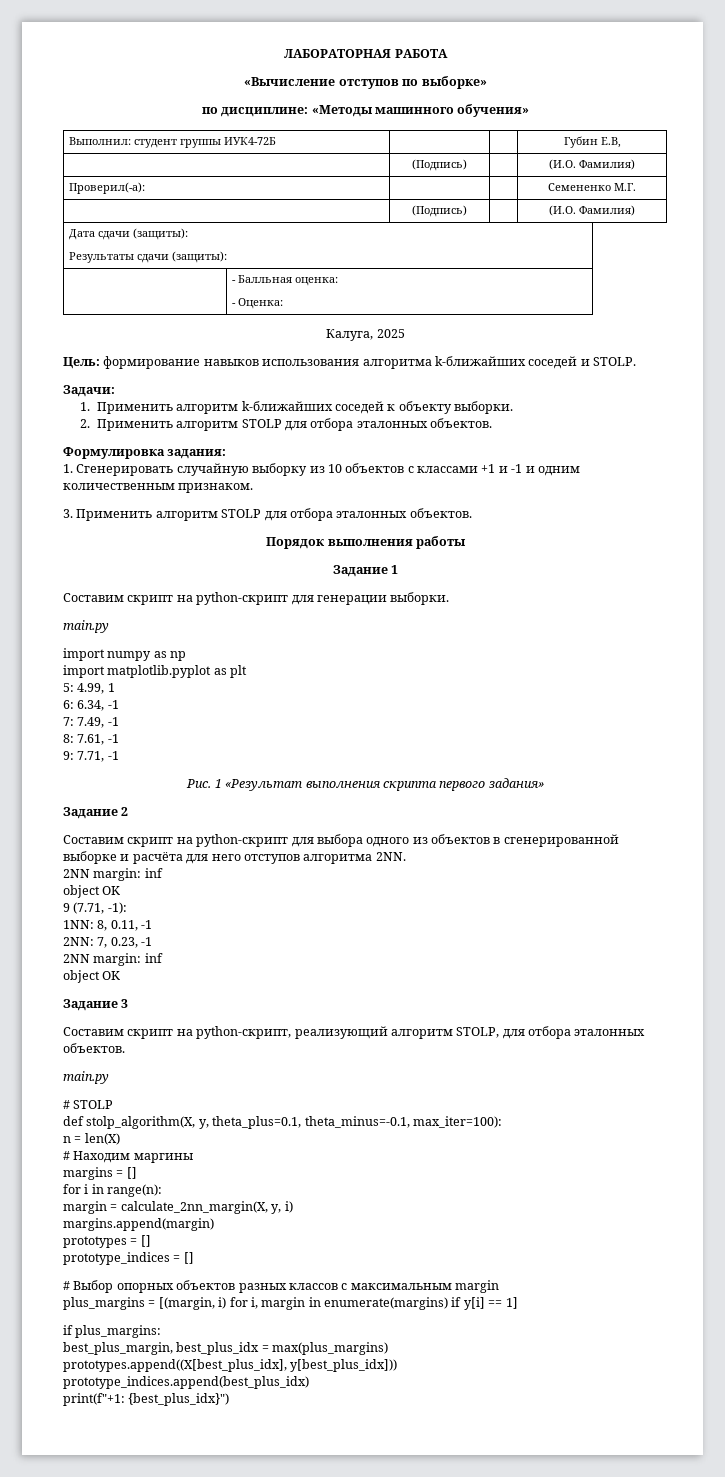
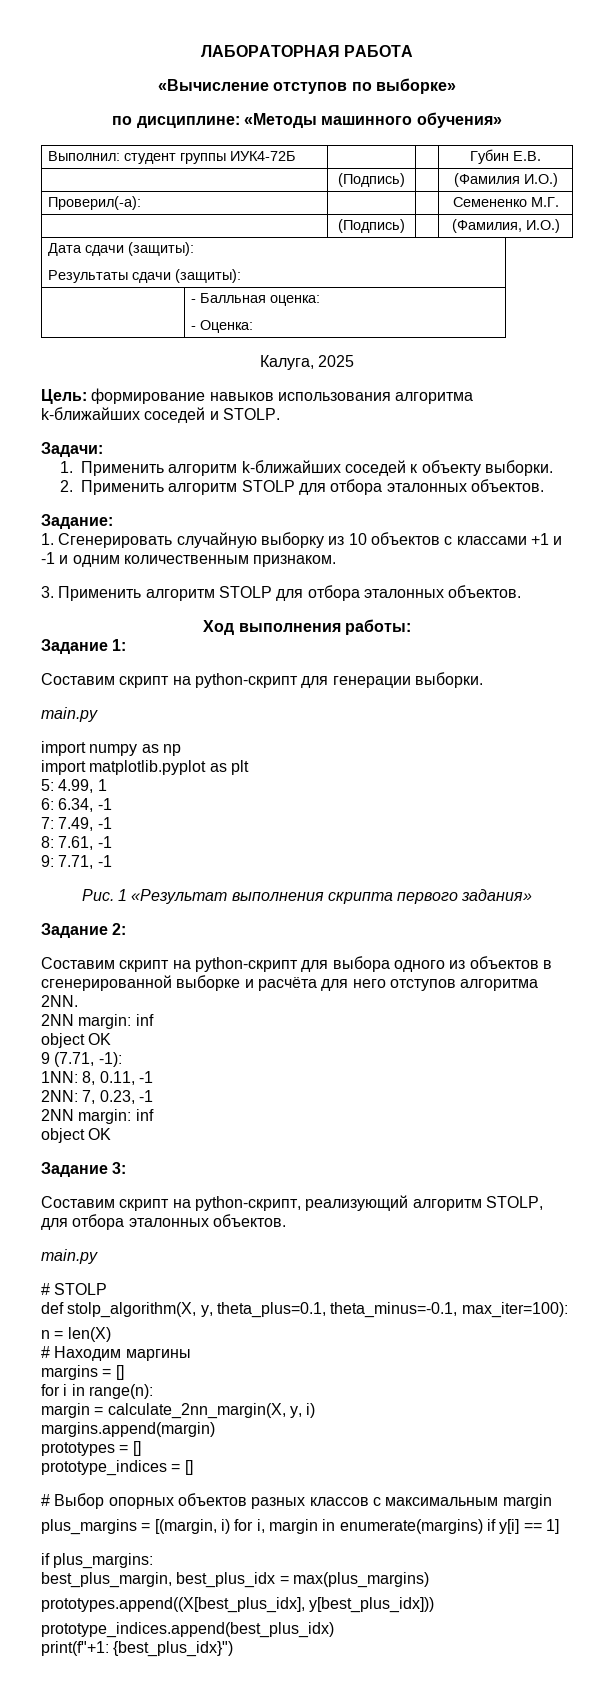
[600,137,621,148] [412,159,467,171] [549,159,635,170] Е.В, // | (Подпись) | | (И.О. Фамилия) -> [513,151,541,161] [338,173,405,187] [453,173,558,187] Е.В. // | (Подпись) | | (Фамилия И.О.)
[549,205,635,216] (И.О. Фамилия) -> [451,219,560,233] (Фамилия, И.О.)
[63,447,227,459] Формулировка задания: -> [41,514,113,529] Задание:
[266,536,466,549] [332,565,399,577] Порядок выполнения работы // Задание 1 -> [203,619,411,635] [41,639,127,654] Ход выполнения работы: // Задание 1:
[121,807,129,816] 2 -> [112,923,127,935] 2:
[121,999,129,1008] 3 -> [112,1162,127,1174] 3:

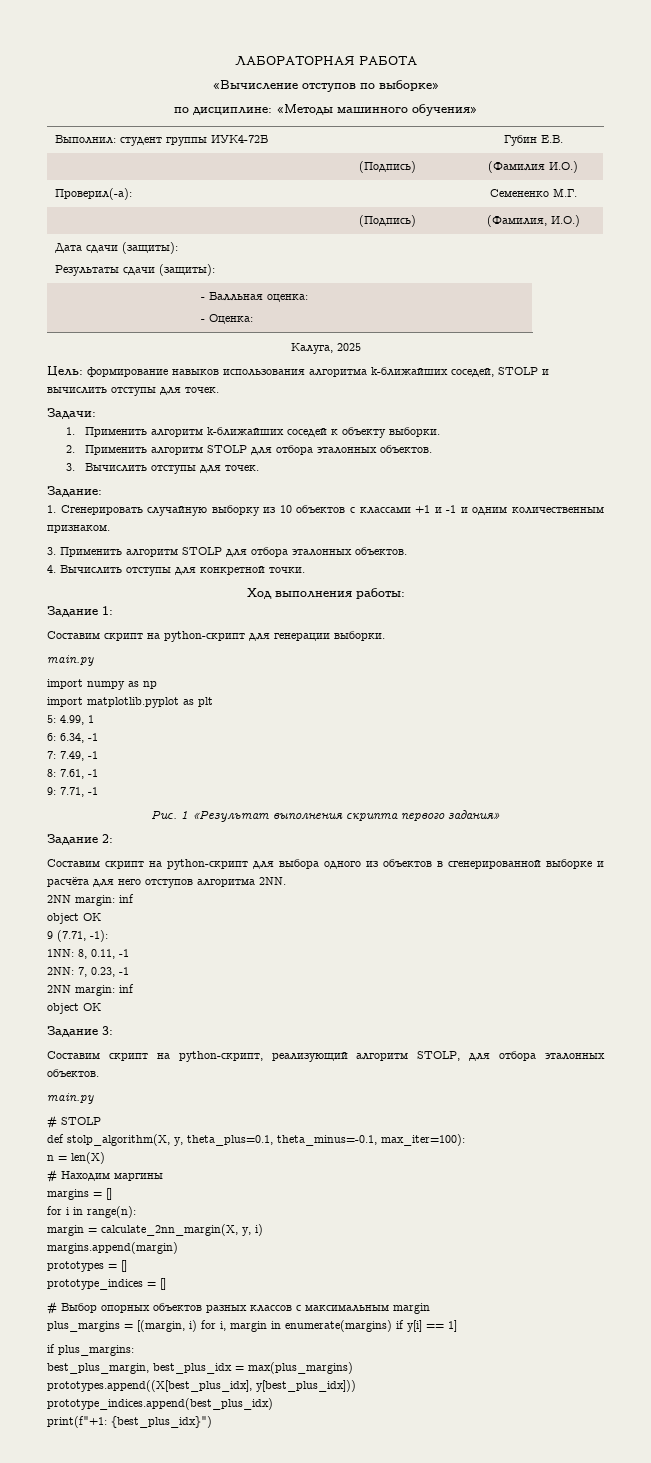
[144,407,280,423] соседей и STOLP. -> [451,367,549,377] [47,387,219,396] соседей, STOLP и вычислить отступы для точек.
(544, 485) none -> [66,463,260,474] // 3. Вычислить отступы для точек.
(522, 591) none -> [47,565,305,576] // 4. Вычислить отступы для конкретной точки.

